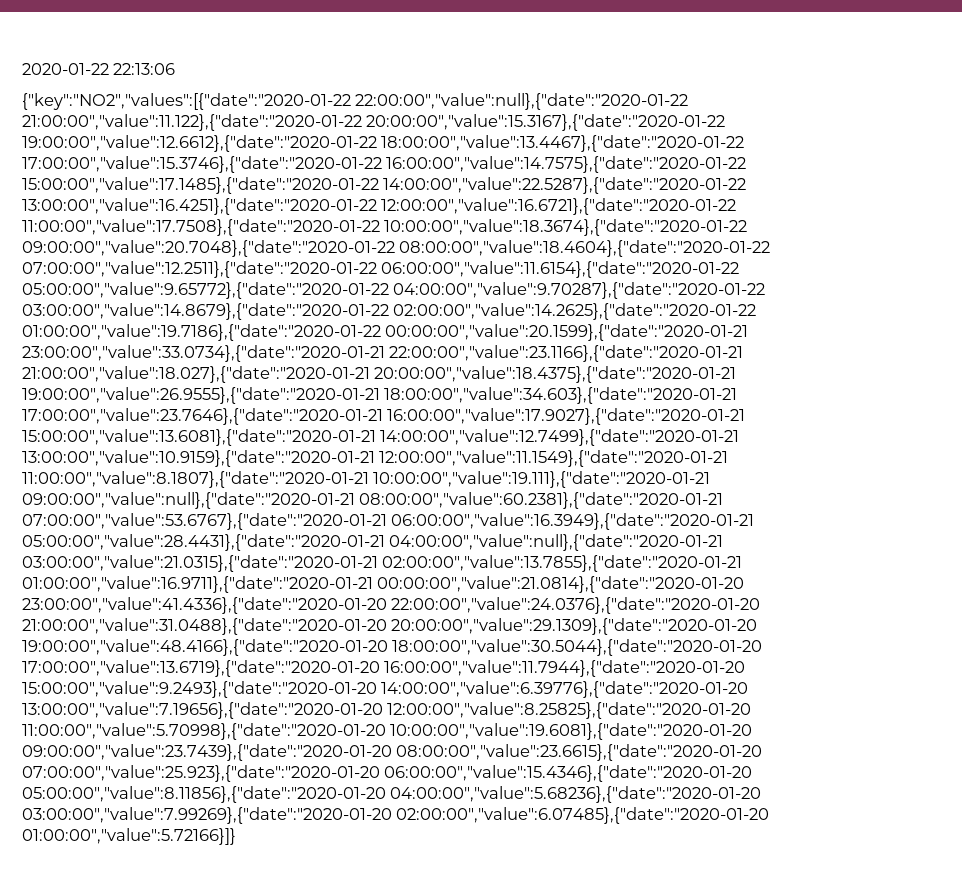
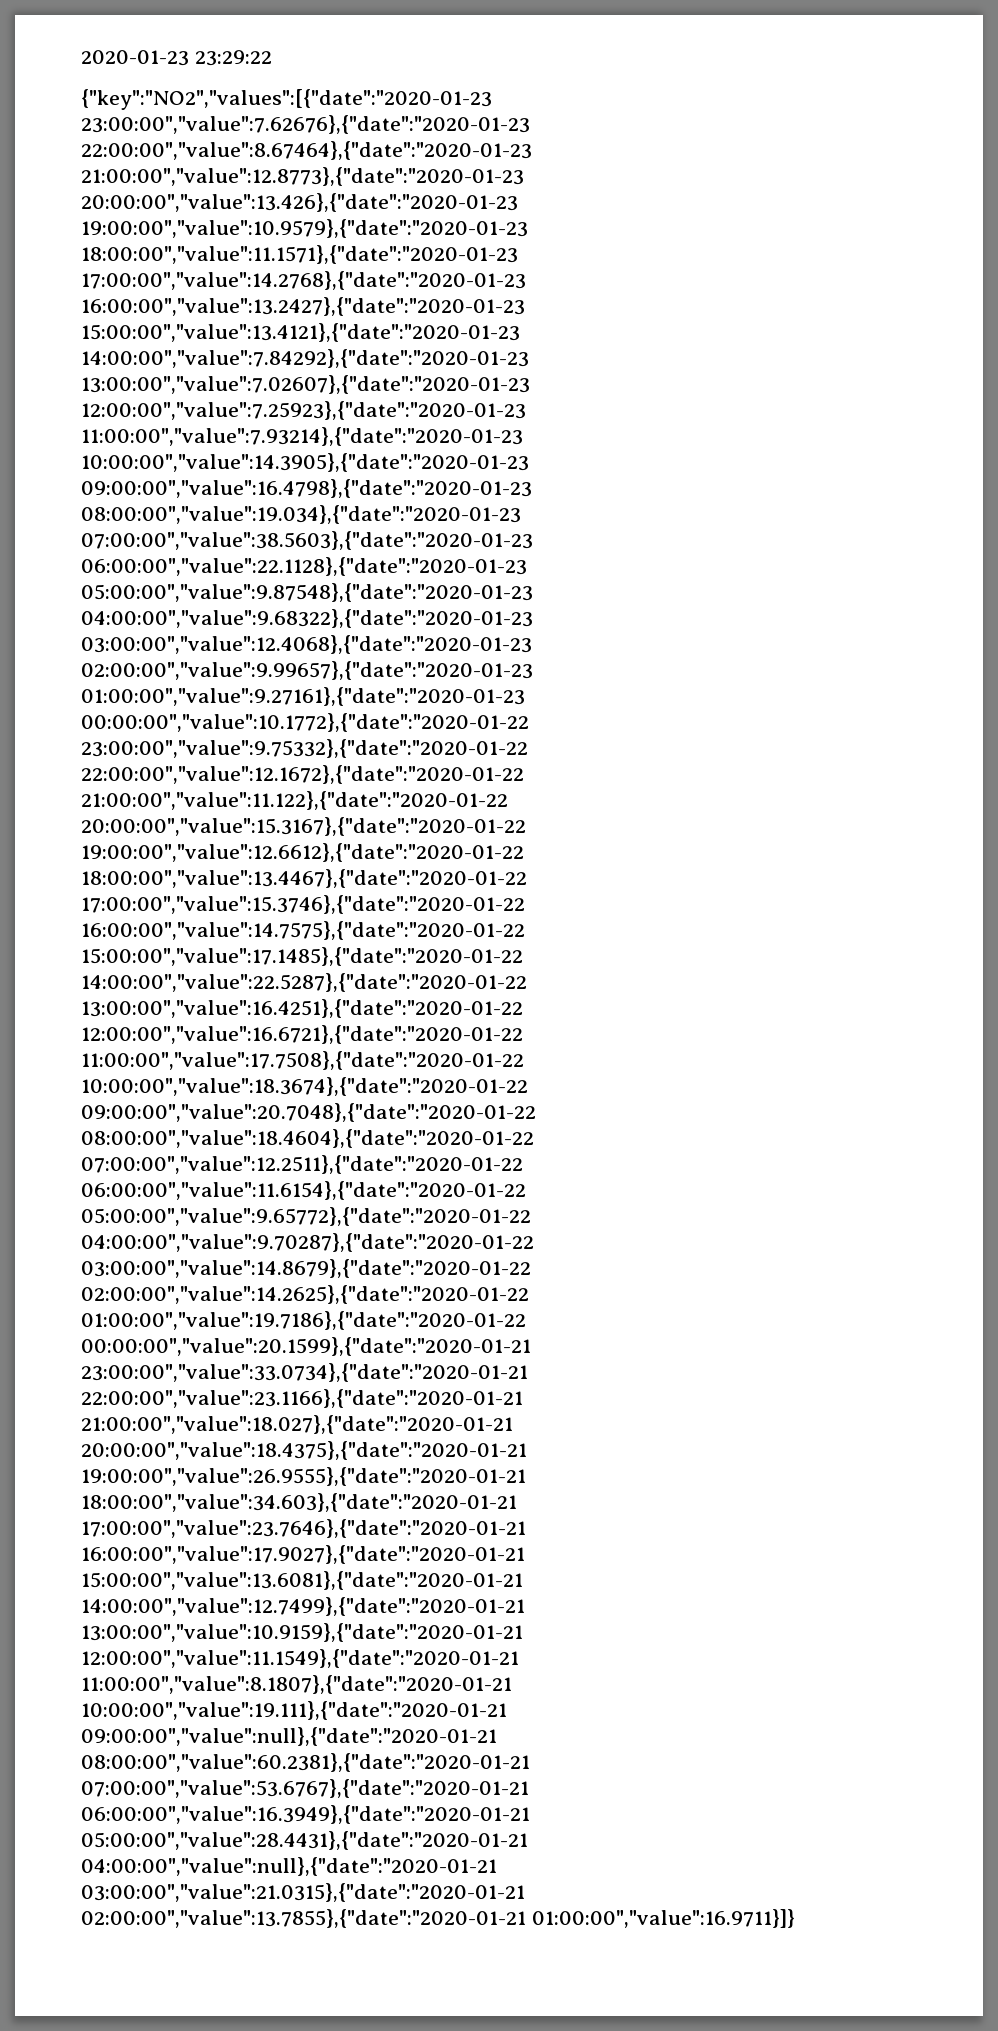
[22,63,176,75] [22,93,689,110] 2020-01-22 22:13:06 // {"key":"NO2","values":[{"date":"2020-01-22 22:00:00","value":null},{"date":"2020-01-22 -> [81,50,272,66] [81,89,492,110] [81,115,530,134] [81,141,532,160] [81,167,524,186] [81,193,518,212] [81,219,528,238] [81,245,518,264] [81,271,526,290] [81,297,525,316] [81,323,520,342] [81,349,529,368] [81,375,530,394] [81,401,526,420] [81,427,523,446] [81,453,529,472] [81,479,532,498] [81,505,521,524] [81,531,533,550] [81,557,527,576] [81,583,533,602] [81,609,533,628] [81,635,532,654] [81,661,533,680] [81,687,525,706] [81,713,529,732] [81,739,528,758] [81,765,524,784] 2020-01-23 23:29:22 // {"key":"NO2","values":[{"date":"2020-01-23 23:00:00","value":7.62676},{"date":"2020-01-23 22:00:00","value":8.67464},{"date":"2020-01-23 21:00:00","value":12.8773},{"date":"2020-01-23 20:00:00","value":13.426},{"date":"2020-01-23 19:00:00","value":10.9579},{"date":"2020-01-23 18:00:00","value":11.1571},{"date":"2020-01-23 17:00:00","value":14.2768},{"date":"2020-01-23 16:00:00","value":13.2427},{"date":"2020-01-23 15:00:00","value":13.4121},{"date":"2020-01-23 14:00:00","value":7.84292},{"date":"2020-01-23 13:00:00","value":7.02607},{"date":"2020-01-23 12:00:00","value":7.25923},{"date":"2020-01-23 11:00:00","value":7.93214},{"date":"2020-01-23 10:00:00","value":14.3905},{"date":"2020-01-23 09:00:00","value":16.4798},{"date":"2020-01-23 08:00:00","value":19.034},{"date":"2020-01-23 07:00:00","value":38.5603},{"date":"2020-01-23 06:00:00","value":22.1128},{"date":"2020-01-23 05:00:00","value":9.87548},{"date":"2020-01-23 04:00:00","value":9.68322},{"date":"2020-01-23 03:00:00","value":12.4068},{"date":"2020-01-23 02:00:00","value":9.99657},{"date":"2020-01-23 01:00:00","value":9.27161},{"date":"2020-01-23 00:00:00","value":10.1772},{"date":"2020-01-22 23:00:00","value":9.75332},{"date":"2020-01-22 22:00:00","value":12.1672},{"date":"2020-01-22
[22,576,745,593] [22,597,761,614] [22,618,758,635] [22,639,763,656] [22,660,746,677] [22,681,749,698] [22,702,752,719] [22,723,753,740] [22,744,763,761] [22,765,753,782] [22,786,762,803] [22,807,770,824] [22,828,236,845] 01:00:00","value":16.9711},{"date":"2020-01-21 00:00:00","value":21.0814},{"date":"2020-01-20 23:00:00","value":41.4336},{"date":"2020-01-20 22:00:00","value":24.0376},{"date":"2020-01-20 21:00:00","value":31.0488},{"date":"2020-01-20 20:00:00","value":29.1309},{"date":"2020-01-20 19:00:00","value":48.4166},{"date":"2020-01-20 18:00:00","value":30.5044},{"date":"2020-01-20 17:00:00","value":13.6719},{"date":"2020-01-20 16:00:00","value":11.7944},{"date":"2020-01-20 15:00:00","value":9.2493},{"date":"2020-01-20 14:00:00","value":6.39776},{"date":"2020-01-20 13:00:00","value":7.19656},{"date":"2020-01-20 12:00:00","value":8.25825},{"date":"2020-01-20 11:00:00","value":5.70998},{"date":"2020-01-20 10:00:00","value":19.6081},{"date":"2020-01-20 09:00:00","value":23.7439},{"date":"2020-01-20 08:00:00","value":23.6615},{"date":"2020-01-20 07:00:00","value":25.923},{"date":"2020-01-20 06:00:00","value":15.4346},{"date":"2020-01-20 05:00:00","value":8.11856},{"date":"2020-01-20 04:00:00","value":5.68236},{"date":"2020-01-20 03:00:00","value":7.99269},{"date":"2020-01-20 02:00:00","value":6.07485},{"date":"2020-01-20 01:00:00","value":5.72166}]} -> [531,1909,795,1928] 01:00:00","value":16.9711}]}

